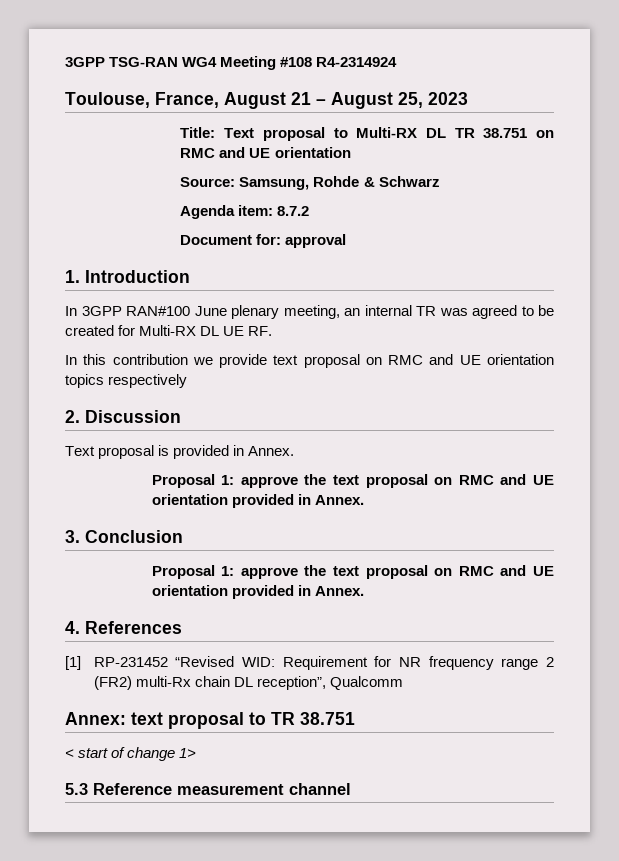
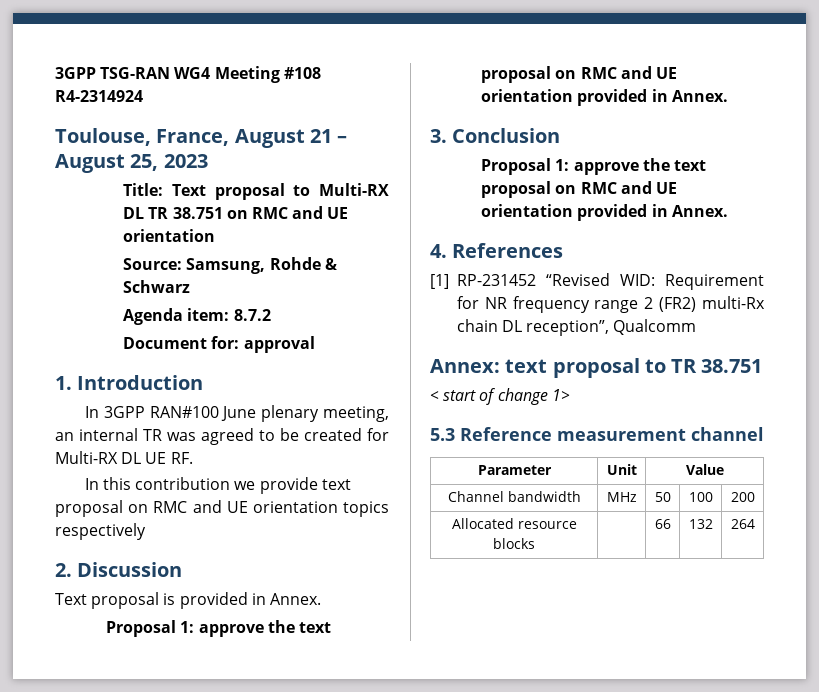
(351, 789) none -> [477,465,552,475] [606,464,637,475] [685,464,724,475] [447,491,581,502] [606,492,637,502] [654,492,671,502] [688,492,713,502] [730,492,755,502] [451,518,577,529] [493,538,535,549] [654,519,671,529] [688,519,713,529] [730,519,755,529] // Parameter | Unit | Value // Channel bandwidth | MHz | 50 | 100 | 200 // Allocated resource blocks | | 66 | 132 | 264

